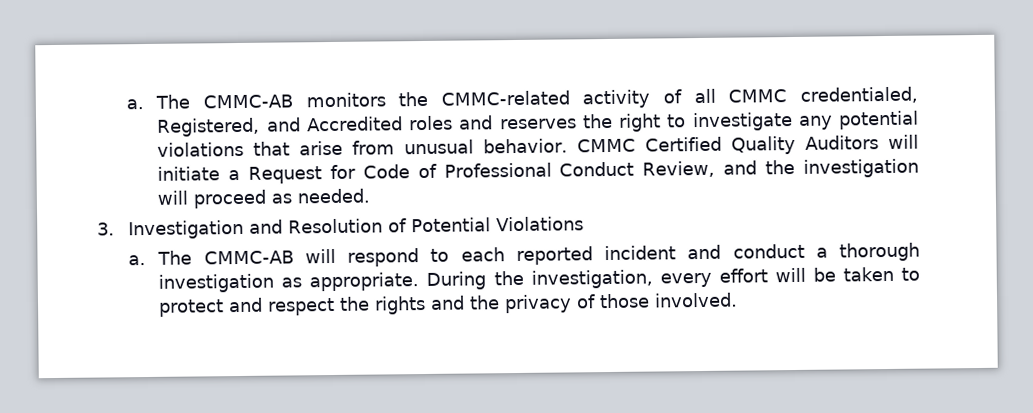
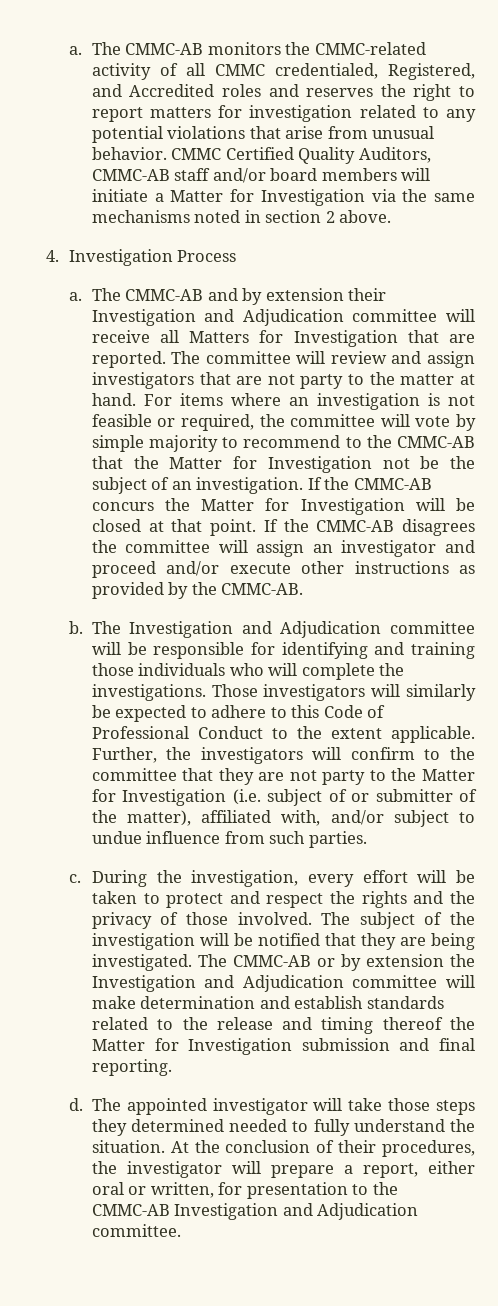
[691,112,793,132] investigate -> [91,105,439,122] report matters for investigation related to
[805,134,919,150] [157,158,919,184] [157,188,371,209] [96,216,584,240] [127,242,920,267] [158,272,420,293] Auditors will initiate a Request for Code of Professional Conduct Review, and the investigation will proceed as needed. // 3. Investigation and Resolution of Potential Violations // a. The CMMC-AB will respond to each reported incident and conduct a thorough investigation as appropriate. -> [358,147,431,163] [91,168,431,183] [91,189,476,206] [91,210,392,223] [45,249,237,266] [68,288,387,305] [91,309,475,326] [91,330,475,347] [91,351,476,368] [91,372,476,389] [91,393,475,410] [91,414,476,431] [91,435,475,452] [91,456,476,473] [91,477,432,494] [91,498,475,515] [91,519,475,536] [91,540,476,557] [91,561,476,578] [91,582,304,599] [68,621,475,638] [91,642,475,659] [91,663,405,680] [91,684,476,701] [91,705,386,722] [91,726,475,743] [91,747,476,764] [91,768,476,785] [91,789,477,806] [91,810,475,827] [91,831,367,848] [68,874,81,883] Auditors, CMMC-AB staff and/or board members will initiate a Matter for Investigation via the same mechanisms noted in section 2 above. // 4. Investigation Process // a. The CMMC-AB and by extension their Investigation and Adjudication committee will receive all Matters for Investigation that are reported. The committee will review and assign investigators that are not party to the matter at hand. For items where an investigation is not feasible or required, the committee will vote by simple majority to recommend to the CMMC-AB that the Matter for Investigation not be the subject of an investigation. If the CMMC-AB concurs the Matter for Investigation will be closed at that point. If the CMMC-AB disagrees the committee will assign an investigator and proceed and/or execute other instructions as provided by the CMMC-AB. // b. The Investigation and Adjudication committee will be responsible for identifying and training those individuals who will complete the investigations. Those investigators will similarly be expected to adhere to this Code of Professional Conduct to the extent applicable. Further, the investigators will confirm to the committee that they are not party to the Matter for Investigation (i.e. subject of or submitter of the matter), affiliated with, and/or subject to undue influence from such parties. // c.
(739, 300) none -> [321,912,475,929] [91,933,475,950] [91,954,476,971] [91,975,475,992] [91,996,444,1009] [91,1017,475,1034] [91,1038,476,1055] [91,1059,172,1076] [68,1098,475,1115] [91,1119,475,1136] [91,1140,475,1157] [91,1161,476,1178] [91,1182,398,1199] [91,1203,419,1220] [91,1224,181,1237] The subject of the investigation will be notified that they are being investigated. The CMMC-AB or by extension the Investigation and Adjudication committee will make determination and establish standards related to the release and timing thereof the Matter for Investigation submission and final reporting. // d. The appointed investigator will take those steps they determined needed to fully understand the situation. At the conclusion of their procedures, the investigator will prepare a report, either oral or written, for presentation to the CMMC-AB Investigation and Adjudication committee.

